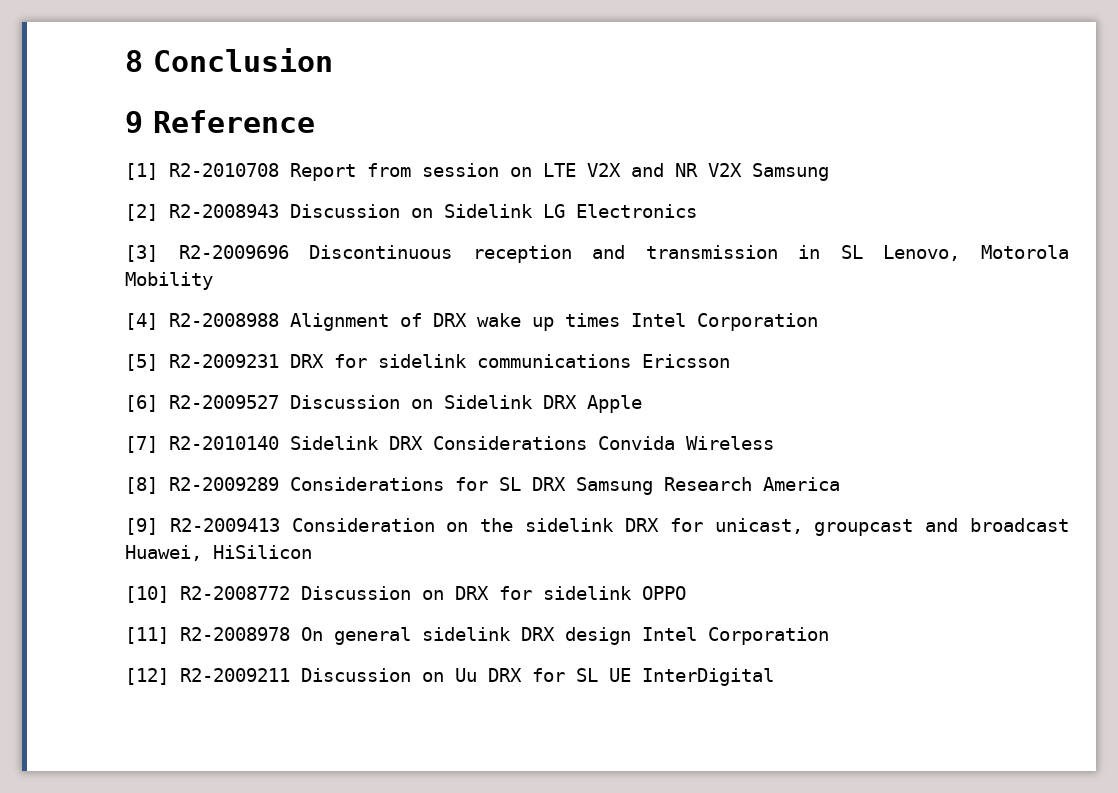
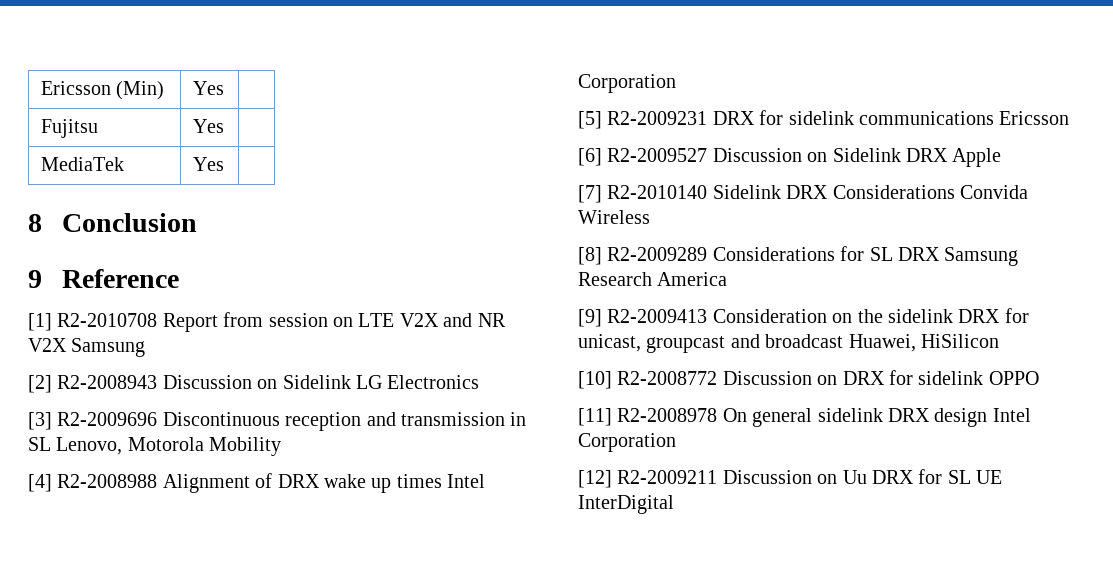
(125, 61) none -> [41,81,165,100] [193,81,225,95] [41,119,99,138] [193,119,225,133] [41,157,125,171] [193,157,225,171] Ericsson (Min) | Yes | // Fujitsu | Yes | // MediaTek | Yes | //

